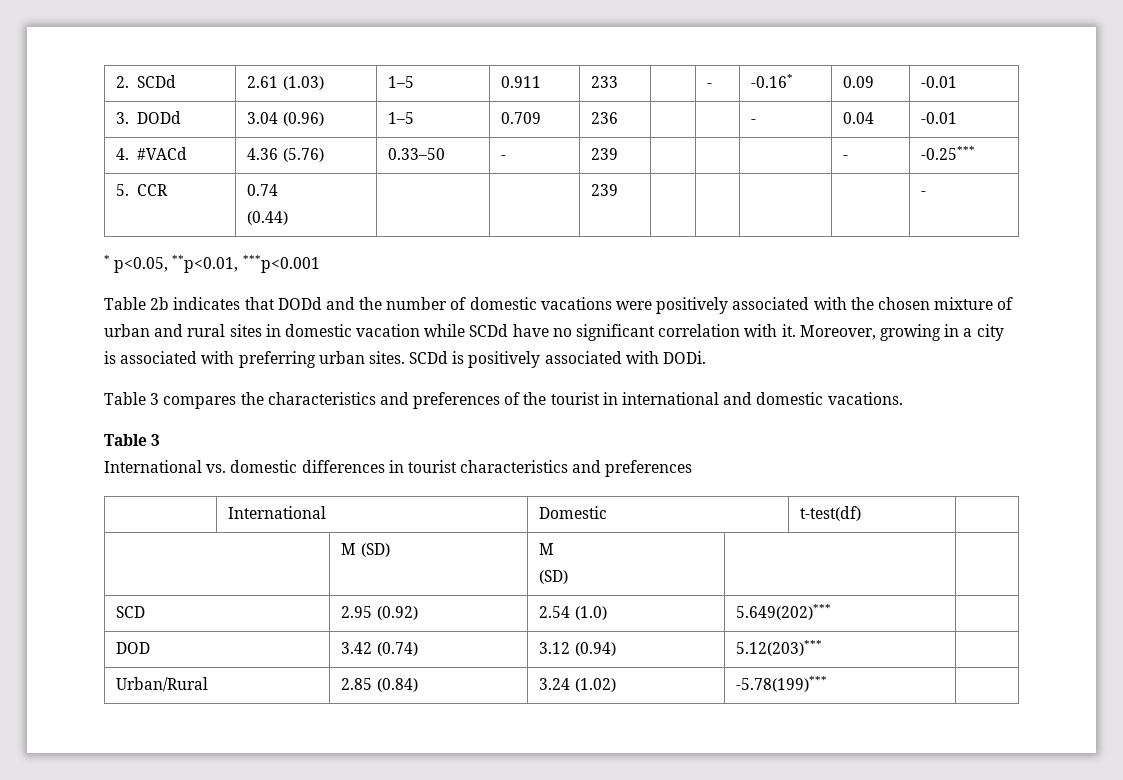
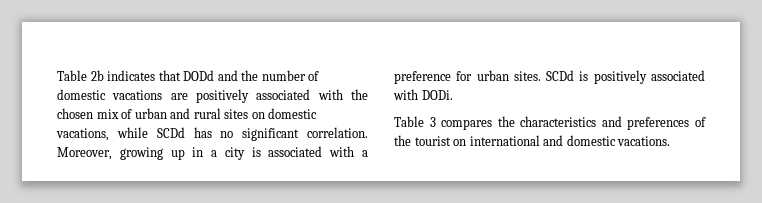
[116,75,177,88] [247,76,324,90] [388,76,415,88] [501,76,542,88] [591,76,619,88] [707,83,713,88] [751,74,794,88] [843,76,875,88] [921,76,958,88] [116,111,182,124] [247,112,324,126] [388,112,415,124] [501,112,542,124] [591,112,619,124] [751,119,757,124] [843,112,875,124] [921,112,958,124] [116,147,188,160] [247,148,324,162] [388,148,446,160] [501,155,507,160] [591,148,619,160] [843,155,849,160] [921,146,976,160] [116,184,169,196] [247,184,279,196] [247,211,289,225] [591,184,619,196] [921,191,927,196] [104,255,320,273] 2. SCDd | 2.61 (1.03) | 1–5 | 0.911 | 233 | | - | -0.16* | 0.09 | -0.01 // 3. DODd | 3.04 (0.96) | 1–5 | 0.709 | 236 | | | - | 0.04 | -0.01 // 4. #VACd | 4.36 (5.76) | 0.33–50 | - | 239 | | | | - | -0.25*** // 5. CCR | 0.74 // (0.44) | | | 239 | | | | | - // * p<0.05, **p<0.01, ***p<0.001 // -> (57, 75) none
[616,301,653,310] were -> [170,93,188,100] are
[934,297,994,310] mixture -> [96,109,119,119] mix
[265,324,421,337] in domestic vacation -> [251,108,318,119] [56,128,109,141] on domestic vacations,
[512,324,549,337] have -> [193,127,212,138] has
[658,324,796,337] correlation with it. -> [307,127,368,138] correlation.
(941, 332) none -> [170,149,185,160] up
[238,351,316,368] preferring -> [362,150,368,157] [394,71,473,84] a preference for
[602,392,618,405] in -> [453,139,467,146] on
[104,434,161,446] [104,460,693,477] [228,506,327,519] [539,506,608,519] [800,506,862,521] [341,543,390,557] [539,543,555,555] [539,570,569,584] [116,606,146,618] [341,606,418,620] [539,606,607,620] [736,604,832,620] [116,642,151,654] [341,642,418,656] [539,642,616,656] [736,640,823,656] [116,677,209,692] [341,678,418,692] [539,678,616,692] [736,676,828,692] // Table 3 // International vs. domestic differences in tourist characteristics and preferences // | International | Domestic | t-test(df) | // | M (SD) | M // (SD) | | // SCD | 2.95 (0.92) | 2.54 (1.0) | 5.649(202)*** | // DOD | 3.42 (0.74) | 3.12 (0.94) | 5.12(203)*** | // Urban/Rural | 2.85 (0.84) | 3.24 (1.02) | -5.78(199)*** | -> (671, 141) none

